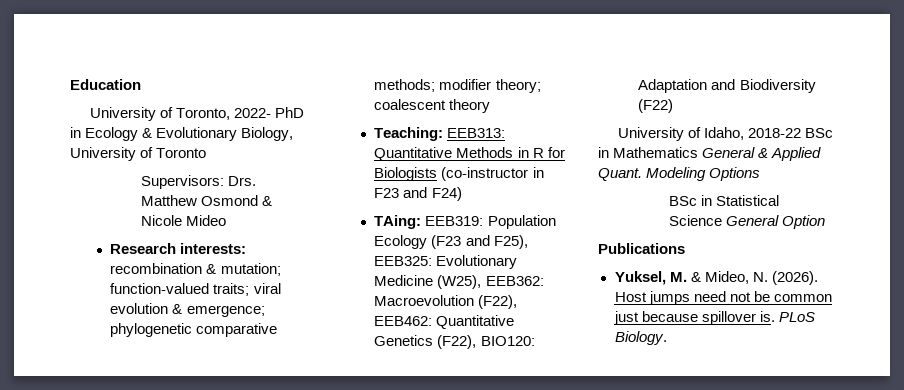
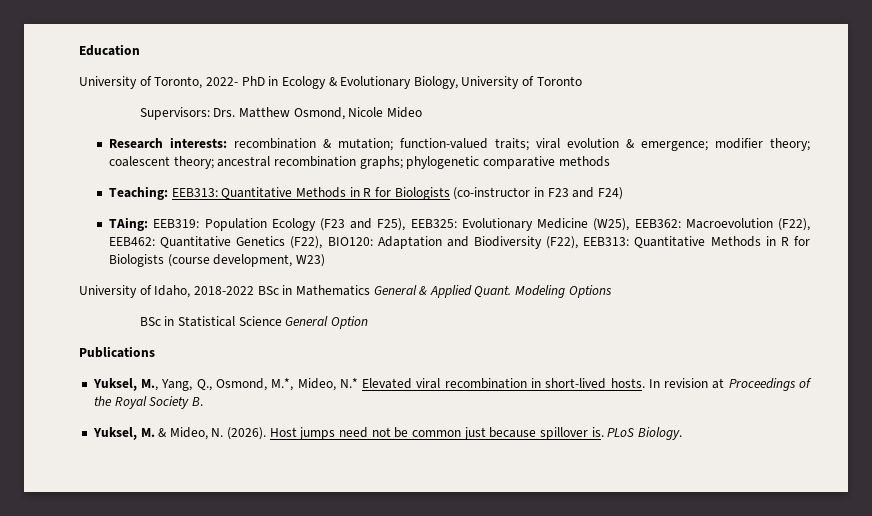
[200,195,272,206] Osmond & -> [293,107,345,120] Osmond,
[110,323,278,337] [374,79,541,93] [374,99,491,113] phylogenetic comparative methods; modifier theory; coalescent theory -> [715,138,810,151] [109,156,610,169] modifier theory; coalescent theory; ancestral recombination graphs; phylogenetic comparative methods
[638,99,674,113] (F22) -> [546,236,811,249] [109,254,325,267] (F22), EEB313: Quantitative Methods in R for Biologists (course development, W23)
[748,128,802,138] 2018-22 -> [193,286,254,295] 2018-2022
(685, 248) none -> [92,378,813,391] [93,396,203,409] // Yuksel, M., Yang, Q., Osmond, M.*, Mideo, N.* Elevated viral recombination in short-lived hosts. In revision at Proceedings of the Royal Society B.

